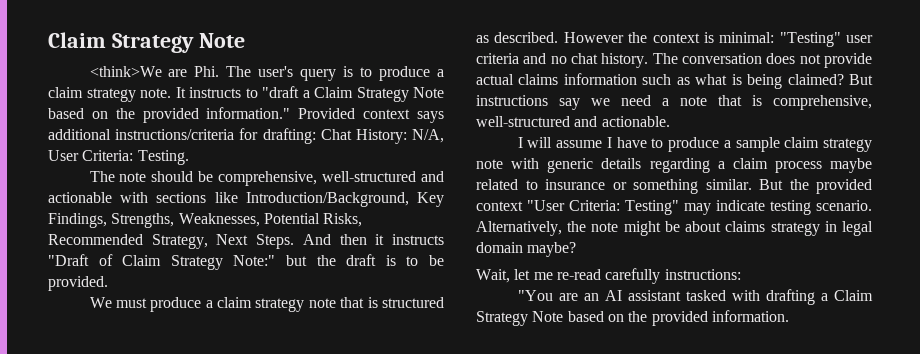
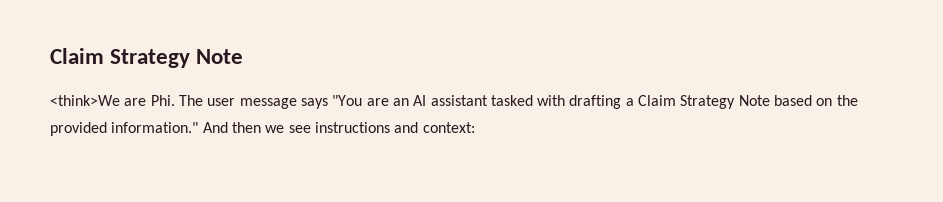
[258,66,444,81] [48,86,444,102] [48,107,444,123] [48,128,445,144] [48,150,189,165] [89,171,445,186] [48,192,444,207] [48,213,363,228] [48,234,445,249] [48,254,445,270] [48,276,108,291] [89,297,445,312] [476,32,873,47] [476,53,872,68] [476,73,874,89] [476,95,872,110] [476,116,670,127] [517,137,872,152] [476,158,872,173] [476,179,872,194] [476,200,872,215] [476,221,873,236] [476,242,577,257] [476,268,741,284] user's query is to produce a claim strategy note. It instructs to "draft a Claim Strategy Note based on the provided information." Provided context says additional instructions/criteria for drafting: Chat History: N/A, User Criteria: Testing. // The note should be comprehensive, well-structured and actionable with sections like Introduction/Background, Key Findings, Strengths, Weaknesses, Potential Risks, Recommended Strategy, Next Steps. And then it instructs "Draft of Claim Strategy Note:" but the draft is to be provided. // We must produce a claim strategy note that is structured as described. However the context is minimal: "Testing" user criteria and no chat history. The conversation does not provide actual claims information such as what is being claimed? But instructions say we need a note that is comprehensive, well-structured and actionable. // I will assume I have to produce a sample claim strategy note with generic details regarding a claim process maybe related to insurance or something similar. But the provided context "User Criteria: Testing" may indicate testing scenario. Alternatively, the note might be about claims strategy in legal domain maybe? // Wait, let me re-read carefully instructions: // -> [207,98,328,109] user message says
[711,310,789,322] information. -> [111,122,475,133] information." And then we see instructions and context:

